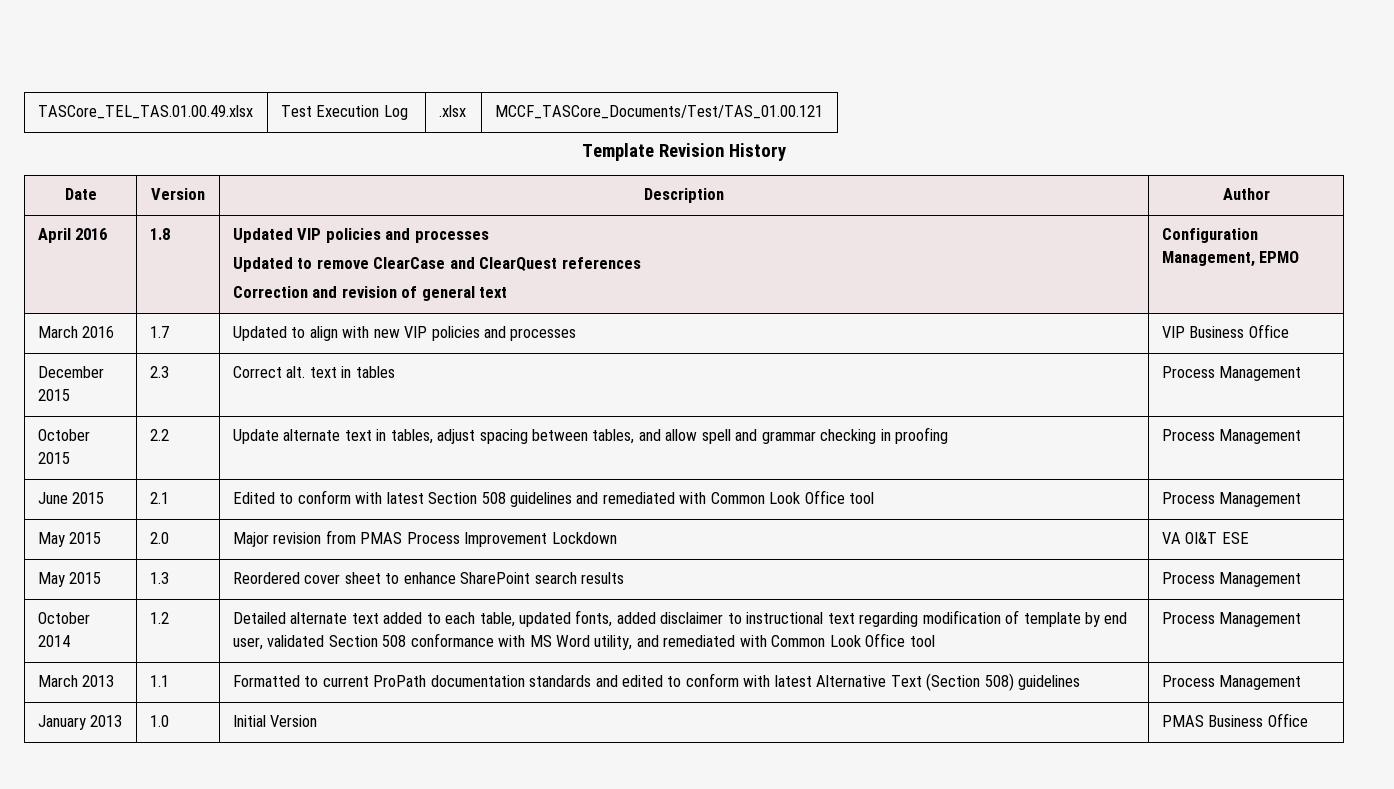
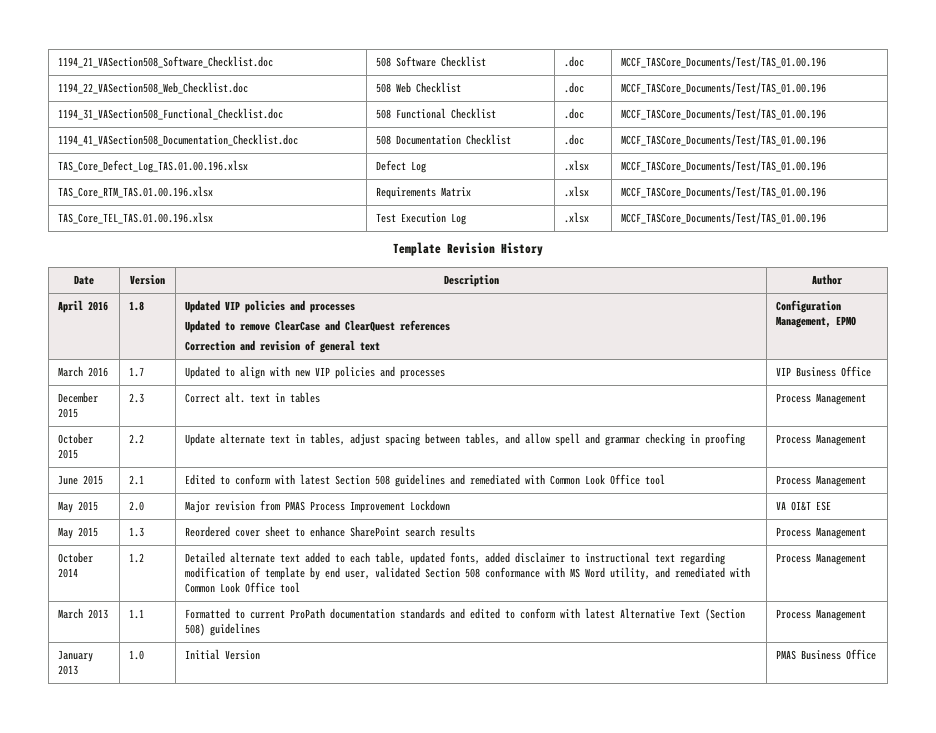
[37,105,253,119] TASCore_TEL_TAS.01.00.49.xlsx -> [58,56,274,68] [376,56,487,67] [564,56,585,67] [621,56,827,68] [58,82,249,94] [376,82,462,93] [564,82,585,93] [621,82,827,94] [58,108,284,120] [376,108,497,119] [564,108,585,119] [621,108,827,120] [58,134,299,146] [376,134,512,145] [564,134,585,145] [621,134,827,146] [58,160,249,173] [376,160,427,173] [564,160,590,171] [621,160,827,172] [58,186,214,198] [376,187,472,199] [564,186,590,197] [621,186,827,198] [58,212,214,224] 1194_21_VASection508_Software_Checklist.doc | 508 Software Checklist | .doc | MCCF_TASCore_Documents/Test/TAS_01.00.196 // 1194_22_VASection508_Web_Checklist.doc | 508 Web Checklist | .doc | MCCF_TASCore_Documents/Test/TAS_01.00.196 // 1194_31_VASection508_Functional_Checklist.doc | 508 Functional Checklist | .doc | MCCF_TASCore_Documents/Test/TAS_01.00.196 // 1194_41_VASection508_Documentation_Checklist.doc | 508 Documentation Checklist | .doc | MCCF_TASCore_Documents/Test/TAS_01.00.196 // TAS_Core_Defect_Log_TAS.01.00.196.xlsx | Defect Log | .xlsx | MCCF_TASCore_Documents/Test/TAS_01.00.196 // TAS_Core_RTM_TAS.01.00.196.xlsx | Requirements Matrix | .xlsx | MCCF_TASCore_Documents/Test/TAS_01.00.196 // TAS_Core_TEL_TAS.01.00.196.xlsx
[494,105,823,119] MCCF_TASCore_Documents/Test/TAS_01.00.121 -> [621,212,827,224] MCCF_TASCore_Documents/Test/TAS_01.00.196

